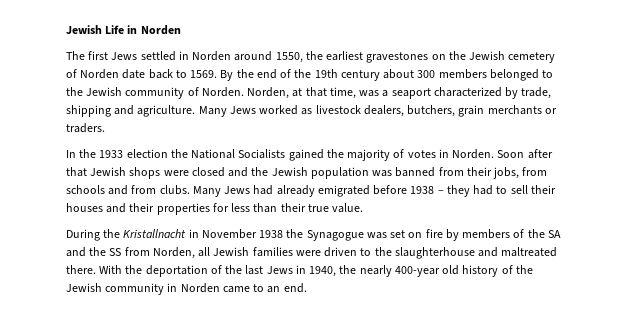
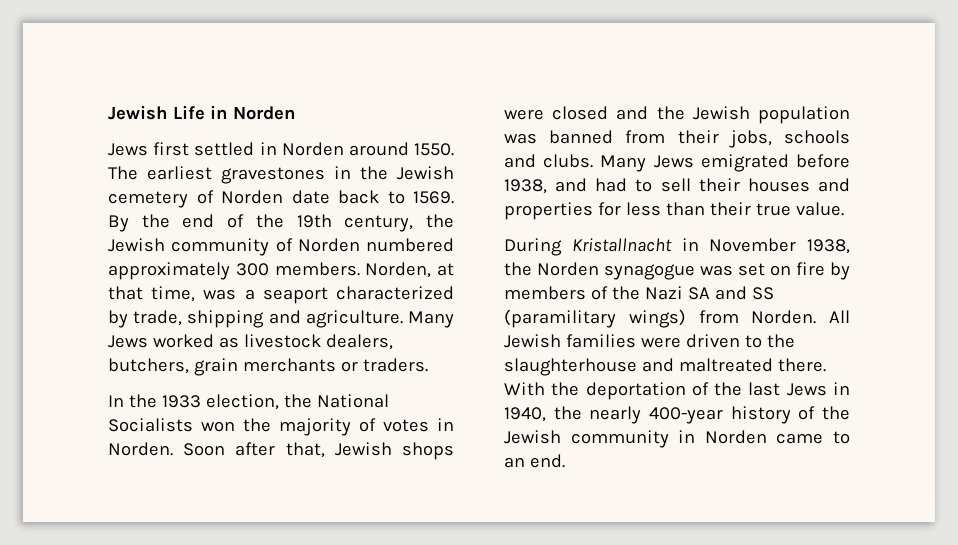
[66,51,138,60] The first Jews -> [108,142,190,156] Jews first
[275,51,323,63] 1550, the -> [413,143,454,156] [108,166,138,180] 1550. The
[431,54,446,60] on -> [334,166,351,179] in
[340,69,554,81] [66,87,244,99] century about 300 members belonged to the Jewish community of Norden. -> [344,214,455,232] [108,238,454,256] [108,262,360,280] century, the Jewish community of Norden numbered approximately 300 members.
[126,149,168,158] election -> [205,394,279,410] election,
[288,149,324,161] gained -> [201,421,235,432] won
[66,167,87,177] that -> [285,442,325,458] that,
[522,167,548,176] from -> (772, 139) none
[131,185,157,194] from -> (536, 161) none
[253,185,470,197] had already emigrated before 1938 – they -> [700,154,850,172] [504,178,588,194] emigrated before 1938, and
[129,203,155,212] their -> (850, 185) none
[103,229,121,238] the -> (562, 247) none
[259,229,364,241] 1938 the Synagogue -> [807,239,850,254] [504,262,695,280] 1938, the Norden synagogue
(545, 233) none -> [644,286,683,300] Nazi
[89,247,211,259] the SS from Norden, all -> [751,287,774,300] [504,309,850,328] SS (paramilitary wings) from Norden. All
[442,265,460,275] old -> (723, 415) none

